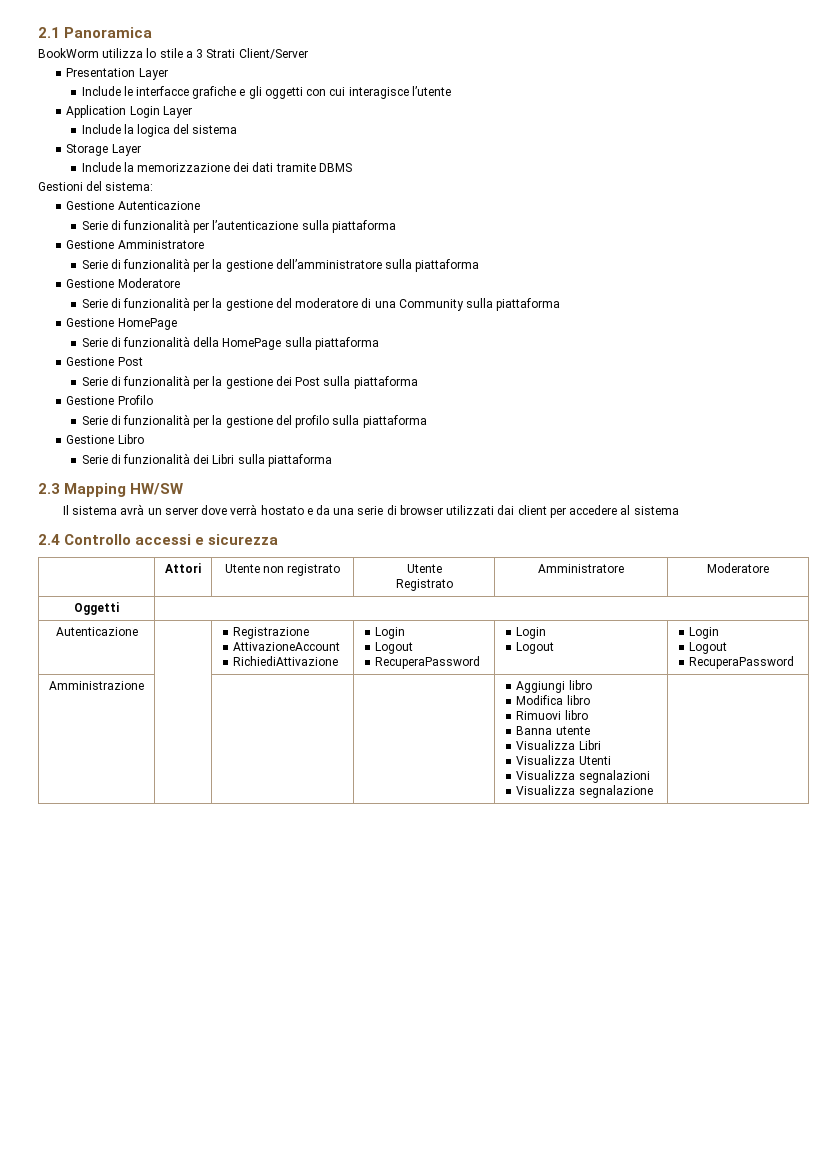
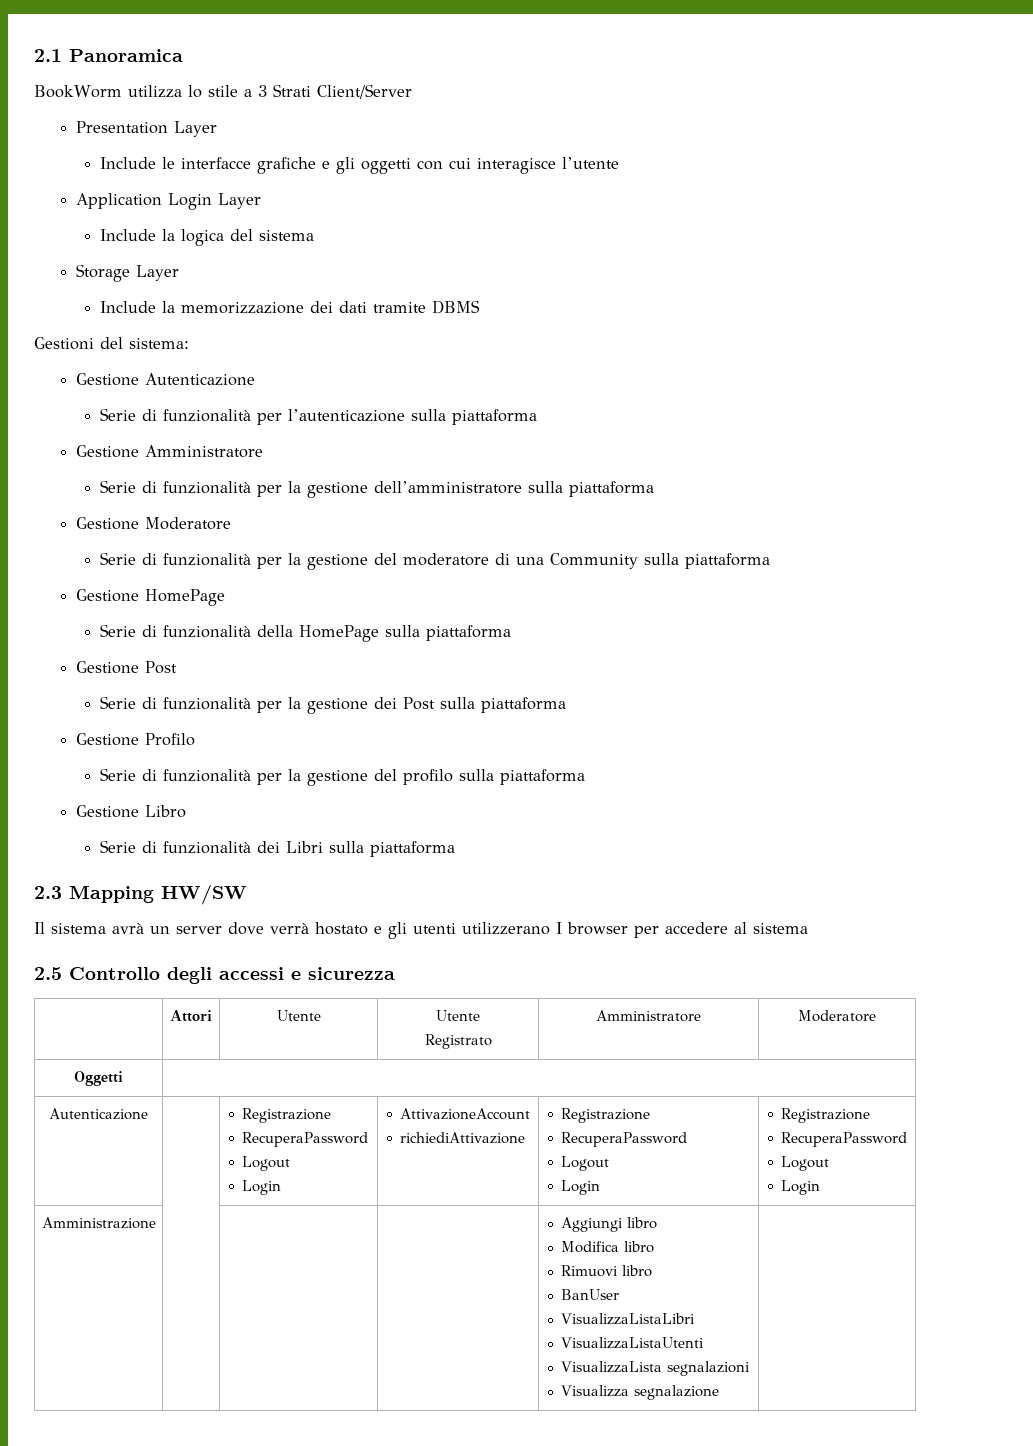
[316,505,547,515] da una serie di browser utilizzati dai client -> [388,922,628,939] gli utenti utilizzerano I browser
[38,534,132,545] 2.4 Controllo -> [34,967,212,984] 2.5 Controllo degli
[263,564,341,576] non registrato -> (321, 1015) none
[233,642,341,651] [233,656,339,666] [375,627,406,639] [375,642,414,654] [375,656,481,669] [516,627,547,639] [516,642,555,654] [689,627,720,639] [689,642,728,654] [689,656,795,669] AttivazioneAccount // RichiediAttivazione | Login // Logout // RecuperaPassword | Login // Logout | Login // Logout // RecuperaPassword -> [242,1132,369,1147] [242,1156,291,1171] [242,1180,282,1195] [400,1108,531,1120] [400,1132,526,1144] [561,1108,651,1123] [561,1132,688,1147] [561,1156,610,1171] [561,1180,601,1195] [781,1108,871,1123] [781,1132,908,1147] [781,1156,830,1171] [781,1180,821,1195] RecuperaPassword // Logout // Login | AttivazioneAccount // richiediAttivazione | Registrazione // RecuperaPassword // Logout // Login | Registrazione // RecuperaPassword // Logout // Login
[516,726,590,735] [516,740,601,750] [516,755,611,765] [516,770,576,780] Banna utente // Visualizza Libri // Visualizza Utenti // Visualizza -> [561,1289,620,1300] [561,1313,696,1325] [561,1337,705,1349] [561,1361,663,1373] BanUser // VisualizzaListaLibri // VisualizzaListaUtenti // VisualizzaLista

